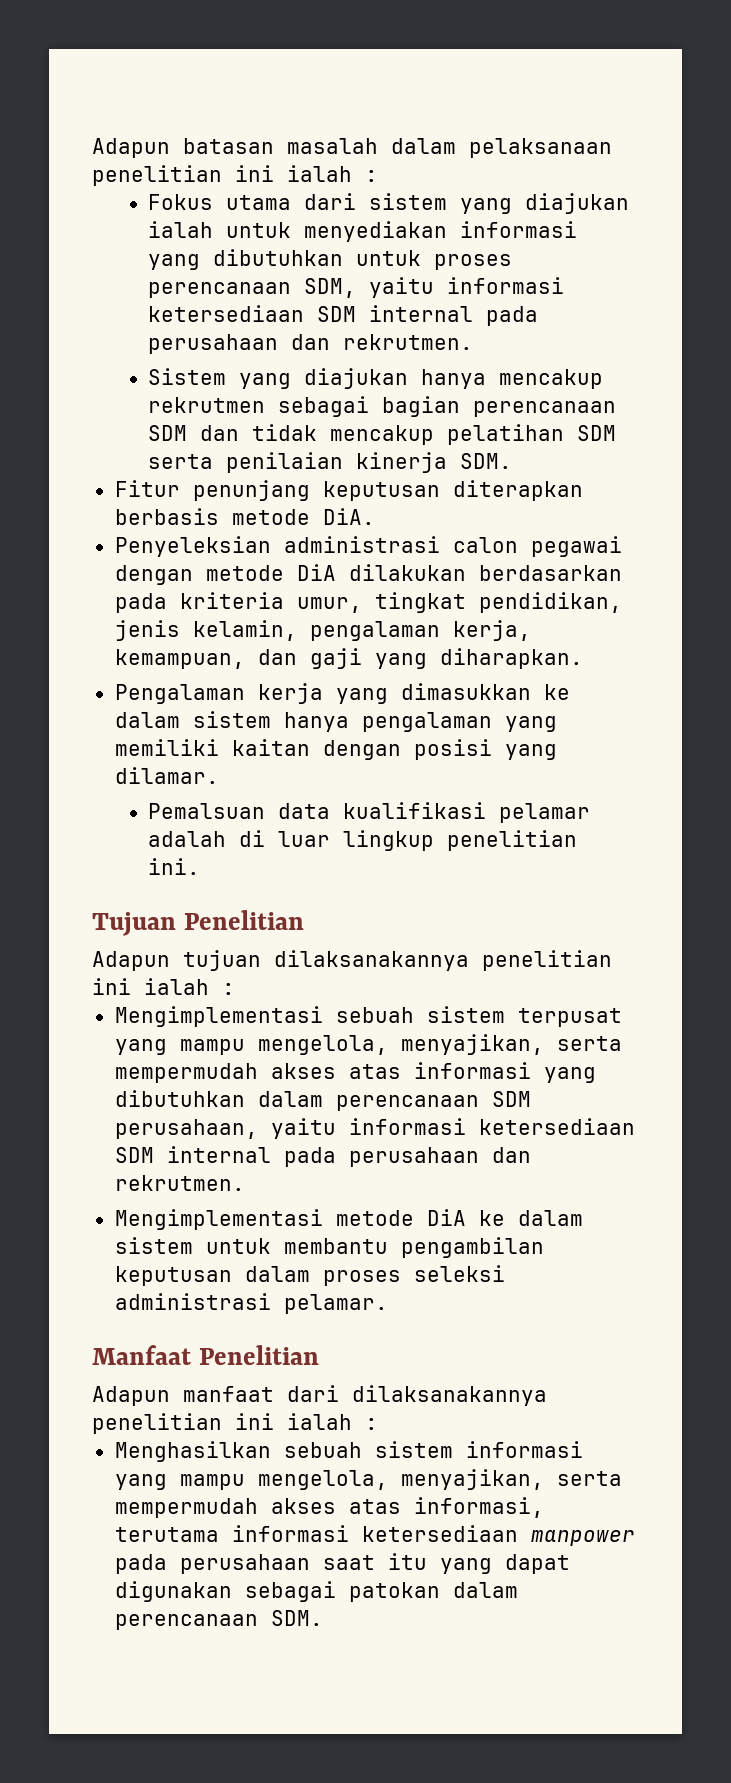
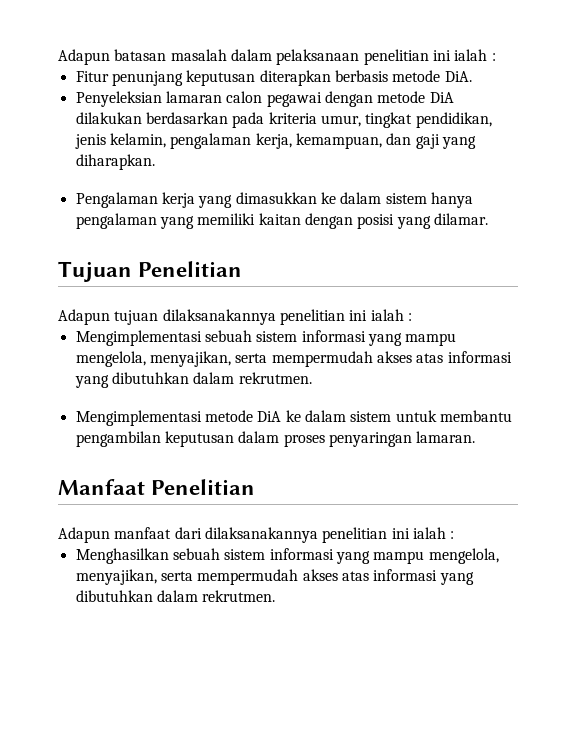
[148,193,630,214] [148,221,578,242] [148,249,513,270] [148,277,565,298] [148,305,539,326] [148,334,474,354] [148,368,604,389] [148,396,617,417] [148,424,617,445] [148,452,513,473] // Fokus utama dari sistem yang diajukan ialah untuk menyediakan informasi yang dibutuhkan untuk proses perencanaan SDM, yaitu informasi ketersediaan SDM internal pada perusahaan dan rekrutmen. // Sistem yang diajukan hanya mencakup rekrutmen sebagai bagian perencanaan SDM dan tidak mencakup pelatihan SDM serta penilaian kinerja SDM. -> (496, 57) none
[283,536,440,553] administrasi -> [165,91,222,103] lamaran
[148,802,591,823] [148,830,578,851] [148,858,201,875] // Pemalsuan data kualifikasi pelamar adalah di luar lingkup penelitian ini. -> (488, 219) none
[517,1008,622,1027] terpusat -> [301,330,366,342] informasi
[335,1091,531,1111] [114,1118,635,1139] [114,1146,531,1167] perencanaan SDM perusahaan, yaitu informasi ketersediaan SDM internal pada perusahaan dan -> (235, 378) none
[413,1265,505,1282] [114,1293,388,1314] seleksi administrasi pelamar. -> [328,431,476,447] penyaringan lamaran.
[413,1497,544,1518] [114,1525,635,1546] [114,1553,570,1574] [114,1581,518,1602] [114,1610,323,1630] informasi, terutama informasi ketersediaan manpower pada perusahaan saat itu yang dapat digunakan sebagai patokan dalam perencanaan SDM. -> [373,569,474,585] [75,590,276,602] informasi yang dibutuhkan dalam rekrutmen.

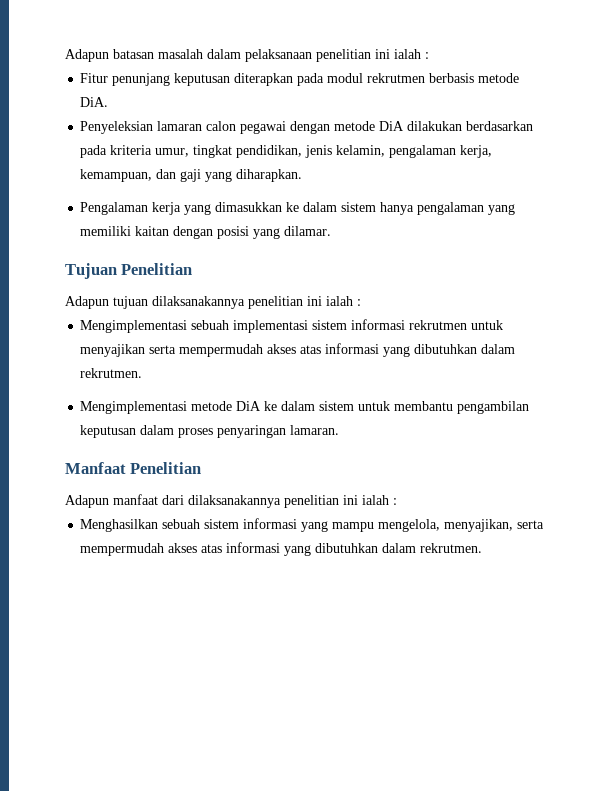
(331, 78) none -> [297,73,426,86] pada modul rekrutmen
[256,330,457,346] [75,351,231,367] sistem informasi yang mampu mengelola, menyajikan, -> [233,319,504,333] [80,344,146,357] implementasi sistem informasi rekrutmen untuk menyajikan

